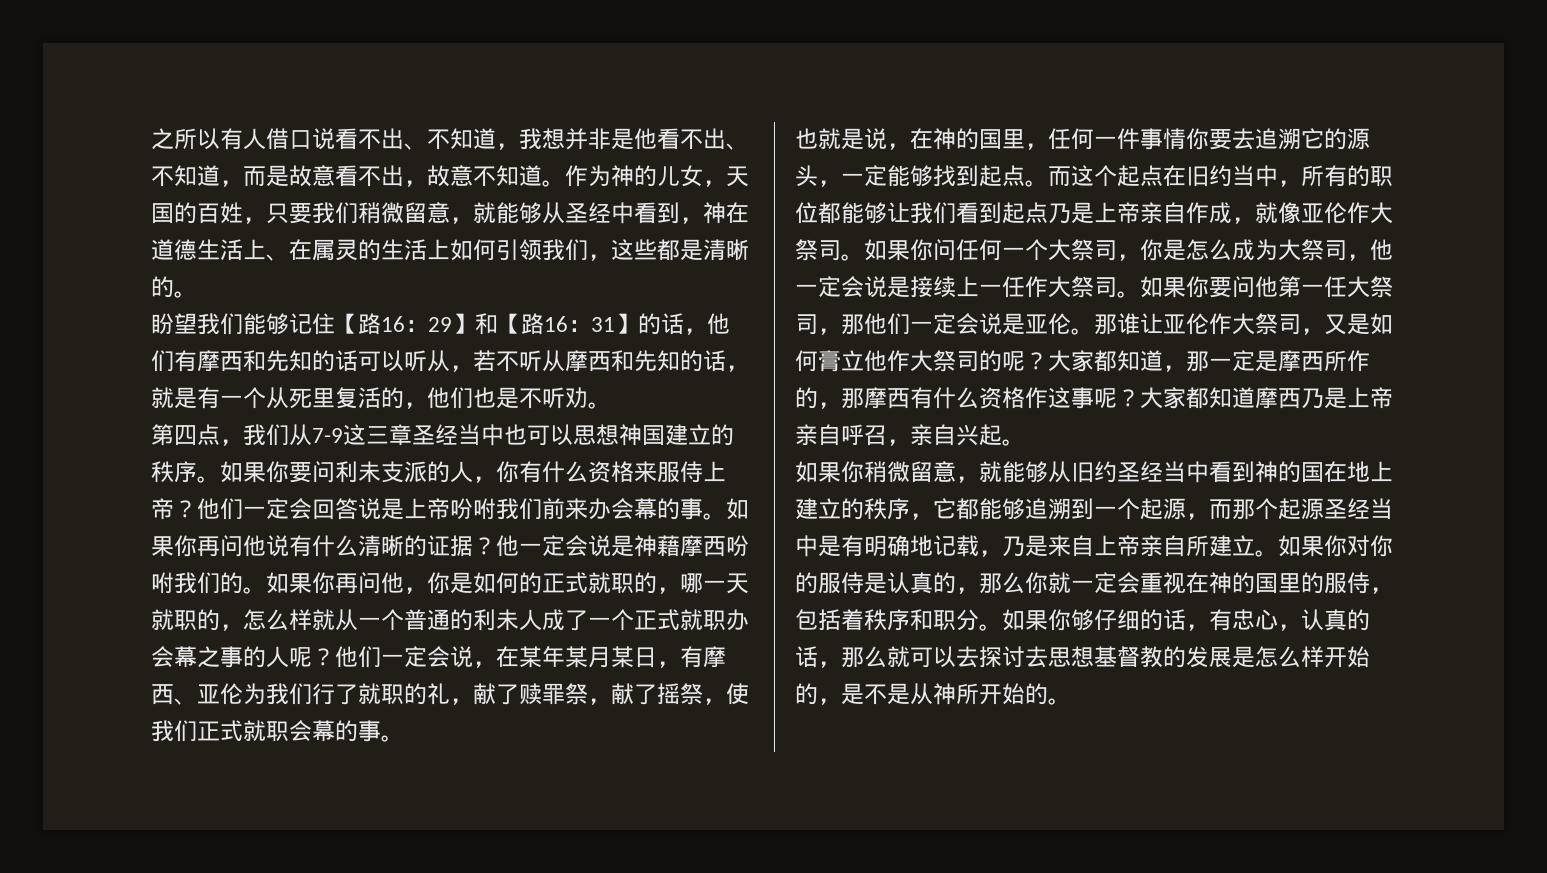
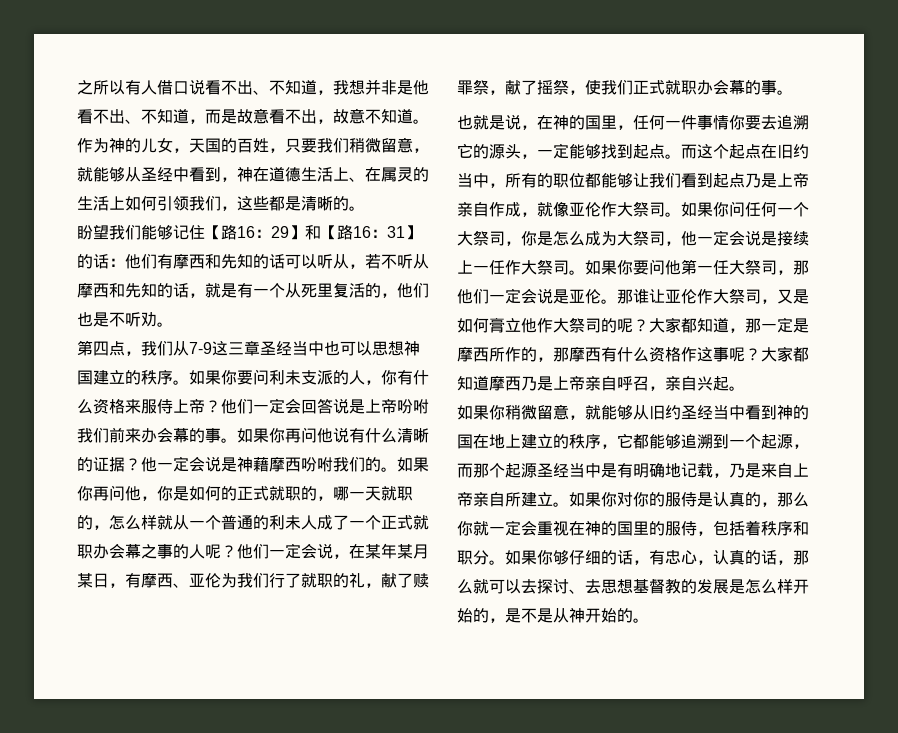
[684,328,707,335] ， -> [109,258,125,267] ：
(289, 731) none -> [697,80,713,95] 办
(1025, 657) none -> [569,589,585,594] 、
[956,683,979,705] 所 -> (585, 615) none

